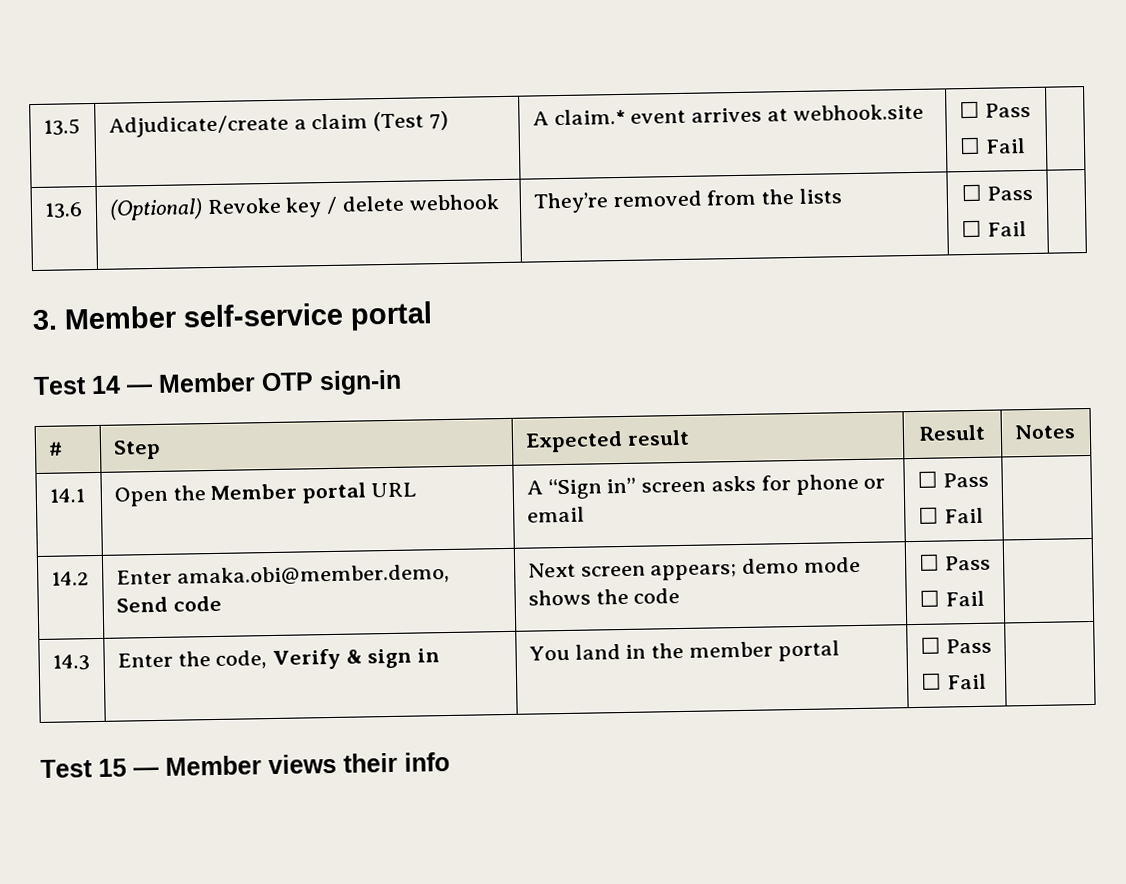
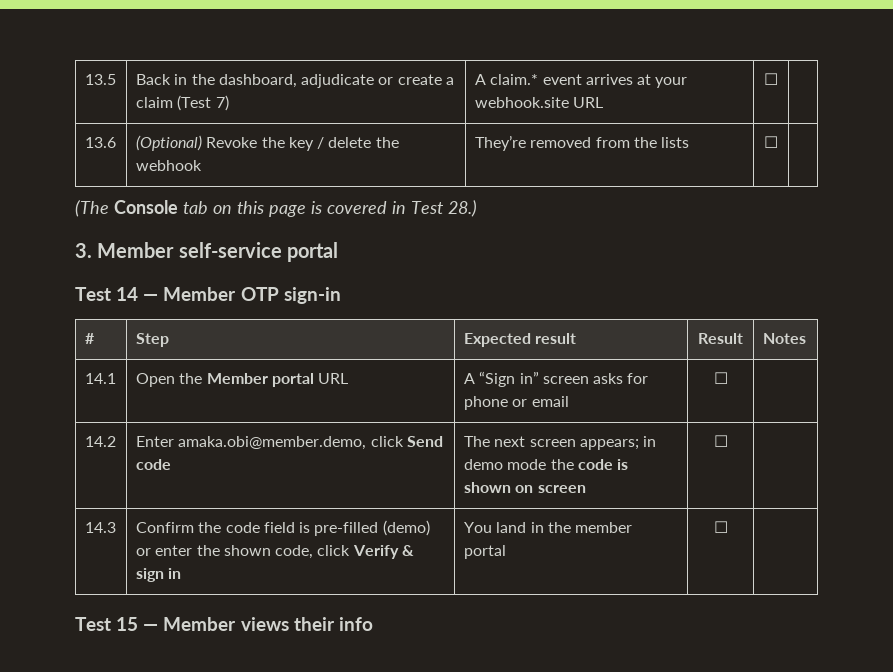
[107,114,289,138] Adjudicate/create -> [135,74,442,88] Back in the dashboard, adjudicate or create
(788, 115) none -> [655,77,688,88] your
[958,100,1031,119] [958,136,1026,155] | ☐ Pass // ☐ Fail -> [573,97,604,108] [764,73,778,85] URL | ☐
(282, 206) none -> [261,137,285,148] the
(405, 203) none -> [375,137,399,148] the
[986,185,1033,201] [960,219,1027,238] Pass // ☐ Fail | -> [75,200,477,217] | // (The Console tab on this page is covered in Test 28.)
[942,472,989,488] [917,506,984,524] Pass // ☐ Fail -> (728, 378) none
(450, 575) none -> [370,436,404,447] click
[527,562,576,578] Next -> [463,436,526,447] The next
(738, 572) none -> [643,436,657,447] in
[527,588,681,606] [917,553,991,571] [918,589,985,607] [51,654,90,671] [116,650,268,669] shows the code | ☐ Pass // ☐ Fail | // 14.3 | Enter the code, -> [550,459,629,470] [463,482,586,493] [713,435,728,447] [84,522,116,533] [135,520,430,536] [135,545,351,559] the code is shown on screen | ☐ | // 14.3 | Confirm the code field is pre-filled (demo) or enter the shown code, click
[945,638,992,654] [920,672,987,690] Pass // ☐ Fail -> (728, 527) none

